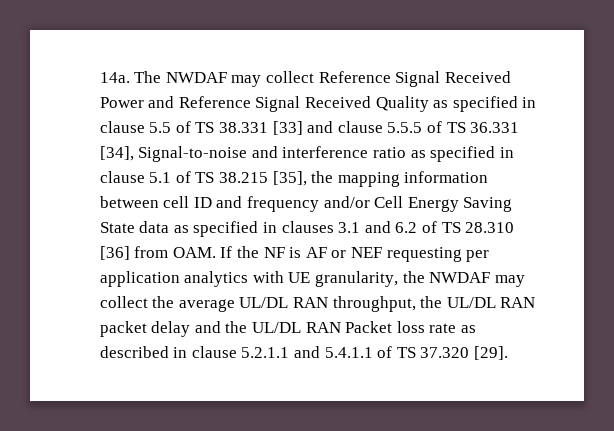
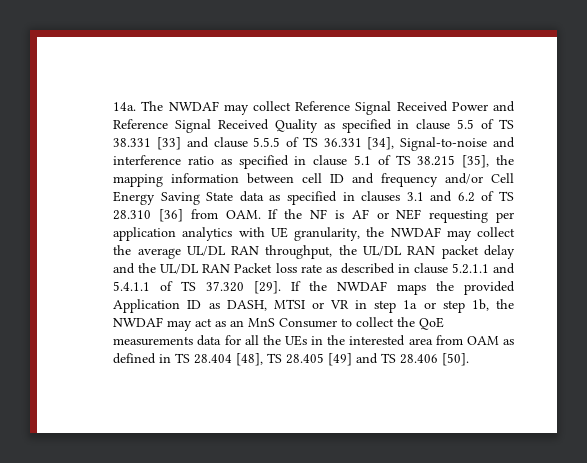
(508, 353) none -> [291,281,515,295] [113,299,515,313] [113,317,445,331] [113,335,514,346] [113,353,470,366] If the NWDAF maps the provided Application ID as DASH, MTSI or VR in step 1a or step 1b, the NWDAF may act as an MnS Consumer to collect the QoE measurements data for all the UEs in the interested area from OAM as defined in TS 28.404 [48], TS 28.405 [49] and TS 28.406 [50].

